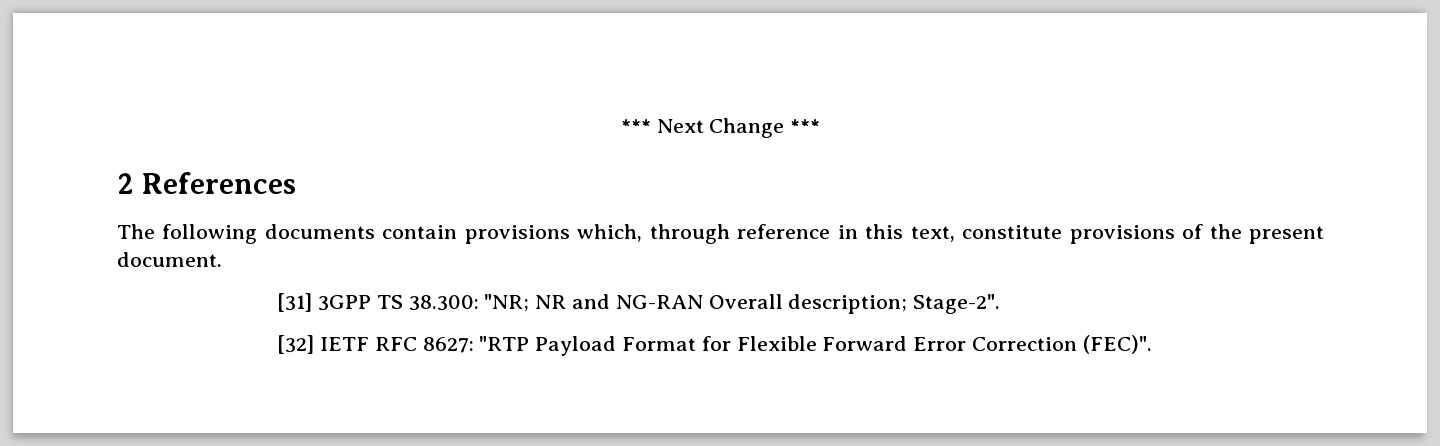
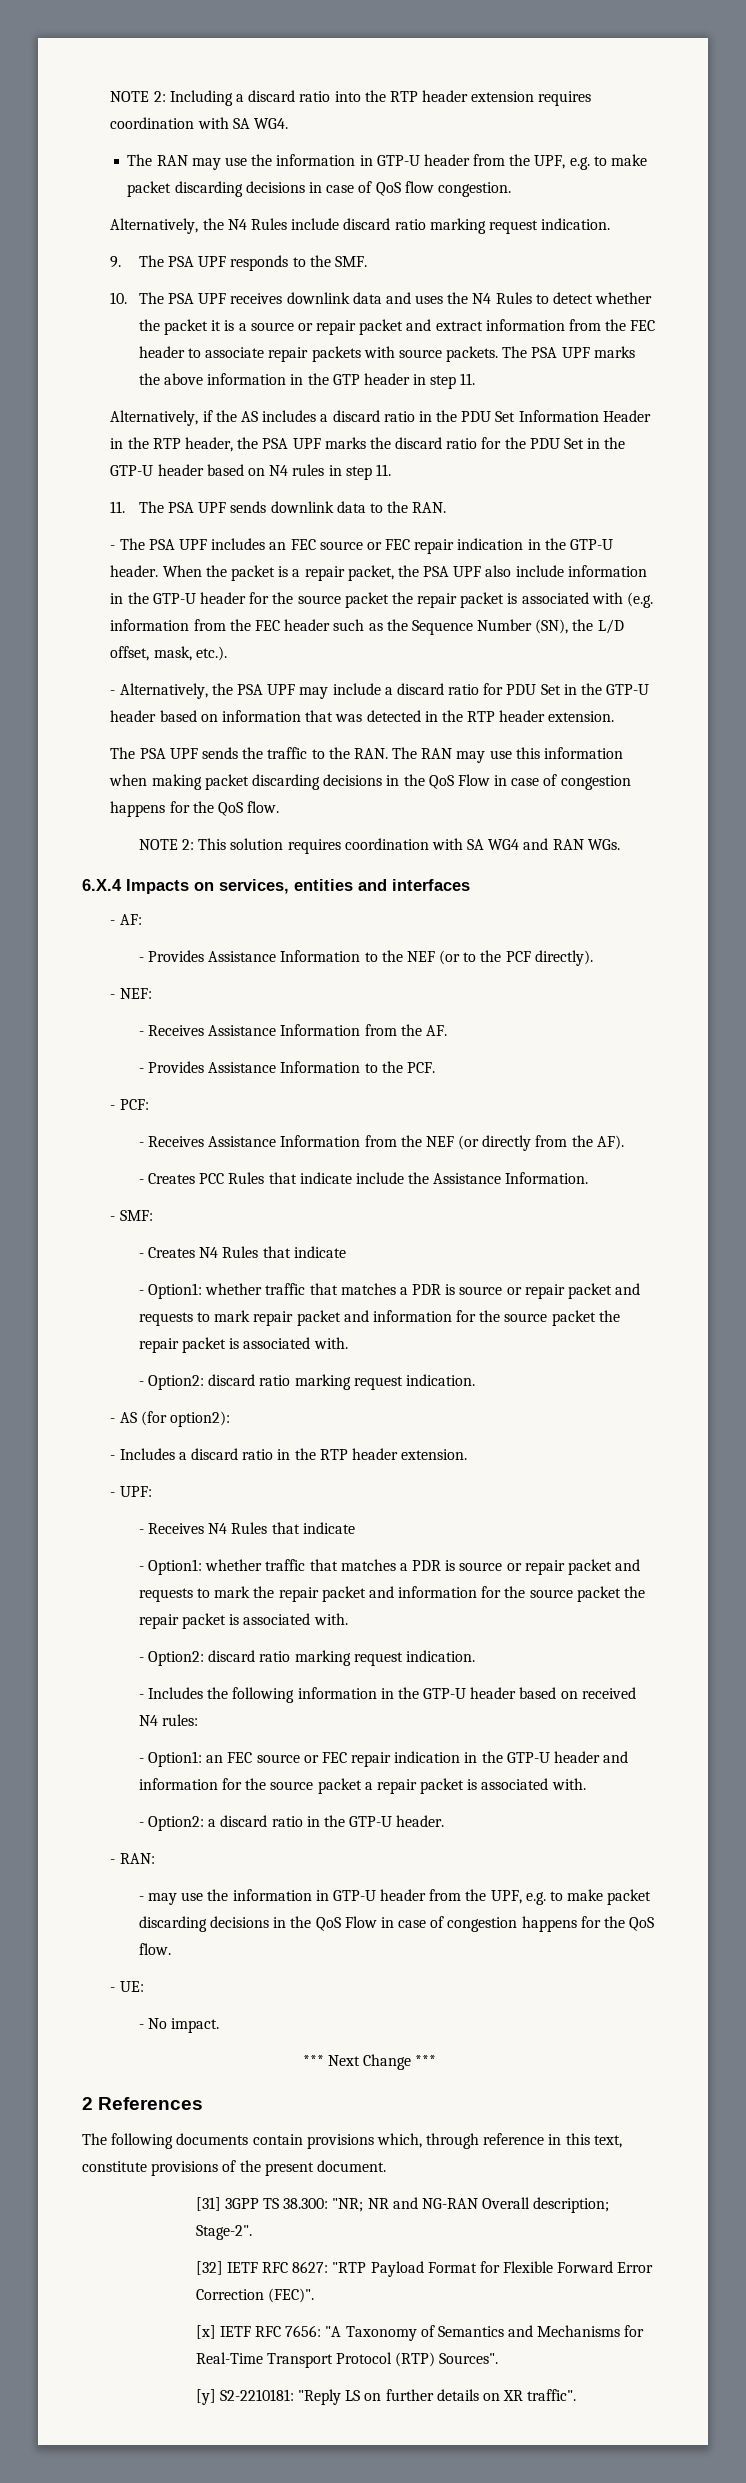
(620, 126) none -> [110,90,592,106] [110,117,288,129] [127,154,648,170] [127,181,511,197] [110,218,611,234] [110,255,367,271] [110,292,653,304] [138,319,656,335] [138,346,635,362] [138,373,476,389] [110,410,651,426] [110,437,626,452] [110,464,391,480] [110,501,447,513] [110,538,613,554] [110,565,647,581] [110,592,653,608] [110,619,624,635] [110,646,227,661] [110,683,650,699] [110,710,615,722] [110,747,623,763] [109,774,631,790] [110,801,280,817] [138,838,620,854] [82,879,470,894] [110,914,142,925] [138,950,593,966] [110,988,152,999] [138,1024,447,1036] [138,1061,435,1073] [110,1099,149,1110] [138,1135,624,1151] [138,1172,589,1184] [110,1210,153,1221] [138,1246,346,1258] [138,1283,641,1299] [138,1310,620,1326] [138,1337,348,1353] [138,1374,475,1390] [110,1411,230,1427] [110,1448,468,1460] [110,1486,152,1497] [138,1522,355,1534] [138,1559,641,1575] [138,1586,646,1602] [138,1613,348,1629] [138,1650,475,1666] [138,1687,636,1703] [138,1714,198,1726] [138,1751,629,1767] [138,1778,586,1794] [138,1815,445,1831] [110,1853,155,1864] [138,1889,652,1905] [138,1916,655,1932] [138,1943,171,1955] [110,1981,144,1992] [138,2018,220,2033] NOTE 2: Including a discard ratio into the RTP header extension requires coordination with SA WG4. // The RAN may use the information in GTP-U header from the UPF, e.g. to make packet discarding decisions in case of QoS flow congestion. // Alternatively, the N4 Rules include discard ratio marking request indication. // 9. The PSA UPF responds to the SMF. // 10. The PSA UPF receives downlink data and uses the N4 Rules to detect whether the packet it is a source or repair packet and extract information from the FEC header to associate repair packets with source packets. The PSA UPF marks the above information in the GTP header in step 11. // Alternatively, if the AS includes a discard ratio in the PDU Set Information Header in the RTP header, the PSA UPF marks the discard ratio for the PDU Set in the GTP-U header based on N4 rules in step 11. // 11. The PSA UPF sends downlink data to the RAN. // - The PSA UPF includes an FEC source or FEC repair indication in the GTP-U header. When the packet is a repair packet, the PSA UPF also include information in the GTP-U header for the source packet the repair packet is associated with (e.g. information from the FEC header such as the Sequence Number (SN), the L/D offset, mask, etc.). // - Alternatively, the PSA UPF may include a discard ratio for PDU Set in the GTP-U header based on information that was detected in the RTP header extension. // The PSA UPF sends the traffic to the RAN. The RAN may use this information when making packet discarding decisions in the QoS Flow in case of congestion happens for the QoS flow. // NOTE 2: This solution requires coordination with SA WG4 and RAN WGs. // 6.X.4 Impacts on services, entities and interfaces // - AF: // - Provides Assistance Information to the NEF (or to the PCF directly). // - NEF: // - Receives Assistance Information from the AF. // - Provides Assistance Information to the PCF. // - PCF: // - Receives Assistance Information from the NEF (or directly from the AF). // - Creates PCC Rules that indicate include the Assistance Information. // - SMF: // - Creates N4 Rules that indicate // - Option1: whether traffic that matches a PDR is source or repair packet and requests to mark repair packet and information for the source packet the repair packet is associated with. // - Option2: discard ratio marking request indication. // - AS (for option2): // - Includes a discard ratio in the RTP header extension. // - UPF: // - Receives N4 Rules that indicate // - Option1: whether traffic that matches a PDR is source or repair packet and requests to mark the repair packet and information for the source packet the repair packet is associated with. // - Option2: discard ratio marking request indication. // - Includes the following information in the GTP-U header based on received N4 rules: // - Option1: an FEC source or FEC repair indication in the GTP-U header and information for the source packet a repair packet is associated with. // - Option2: a discard ratio in the GTP-U header. // - RAN: // - may use the information in GTP-U header from the UPF, e.g. to make packet discarding decisions in the QoS Flow in case of congestion happens for the QoS flow. // - UE: // - No impact. //
(1152, 344) none -> [195,2325,645,2341] [195,2352,499,2368] [195,2389,577,2405] // [x] IETF RFC 7656: "A Taxonomy of Semantics and Mechanisms for Real-Time Transport Protocol (RTP) Sources". // [y] S2-2210181: "Reply LS on further details on XR traffic".

